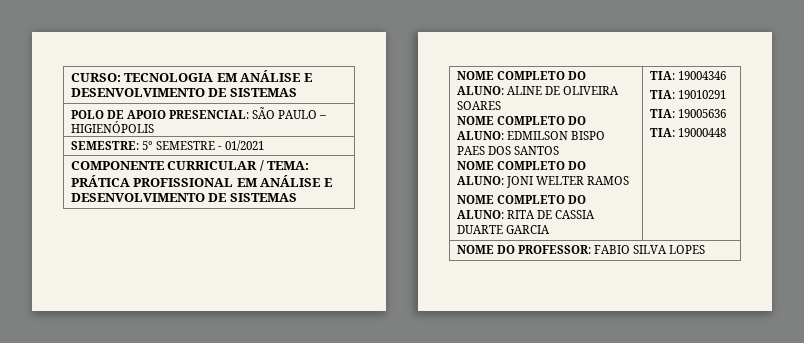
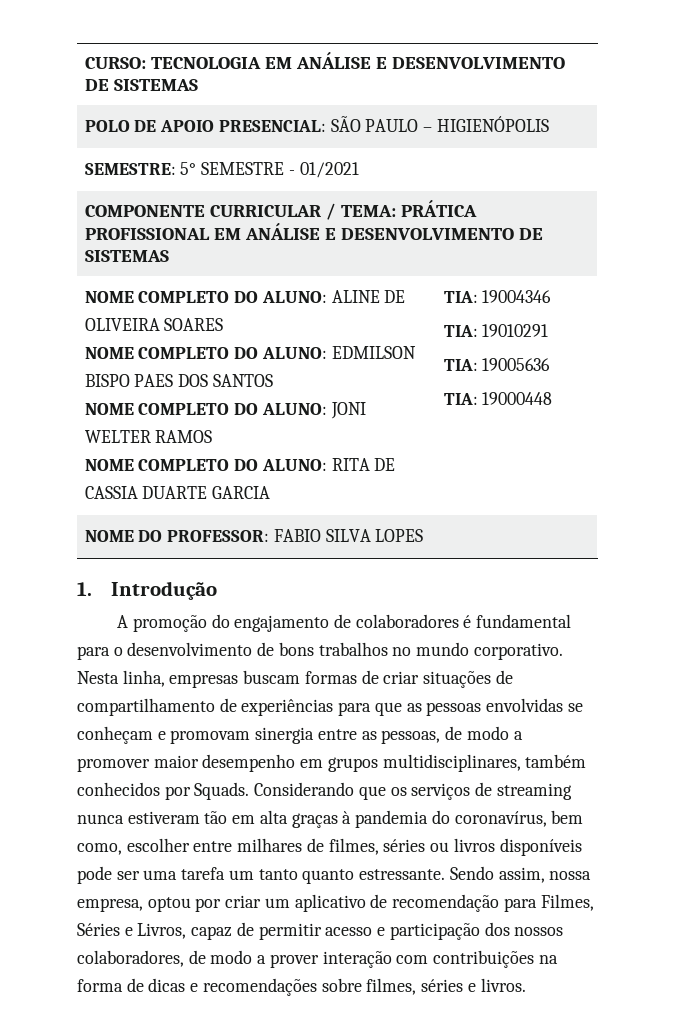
(706, 249) none -> [77,581,218,600] [117,614,572,632] [77,642,563,660] [77,670,513,688] [77,698,583,716] [77,726,523,744] [77,754,587,772] [77,782,572,800] [77,810,584,828] [77,838,582,856] [77,866,592,884] [77,894,594,912] [77,922,564,940] [77,950,558,968] [77,978,526,996] // 1. Introdução // A promoção do engajamento de colaboradores é fundamental para o desenvolvimento de bons trabalhos no mundo corporativo. Nesta linha, empresas buscam formas de criar situações de compartilhamento de experiências para que as pessoas envolvidas se conheçam e promovam sinergia entre as pessoas, de modo a promover maior desempenho em grupos multidisciplinares, também conhecidos por Squads. Considerando que os serviços de streaming nunca estiveram tão em alta graças à pandemia do coronavírus, bem como, escolher entre milhares de filmes, séries ou livros disponíveis pode ser uma tarefa um tanto quanto estressante. Sendo assim, nossa empresa, optou por criar um aplicativo de recomendação para Filmes, Séries e Livros, capaz de permitir acesso e participação dos nossos colaboradores, de modo a prover interação com contribuições na forma de dicas e recomendações sobre filmes, séries e livros.

